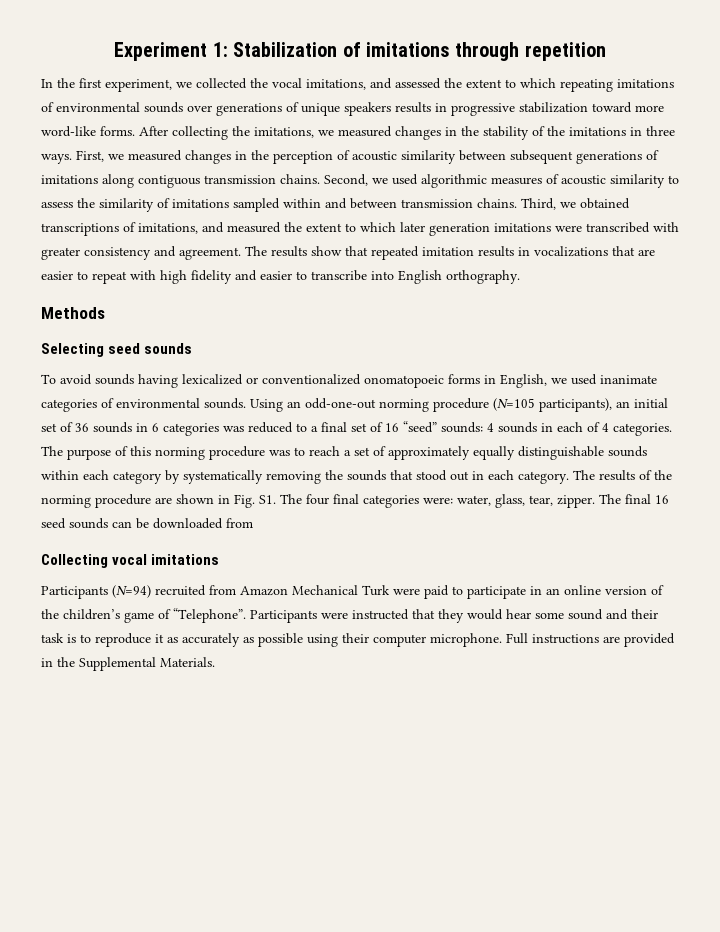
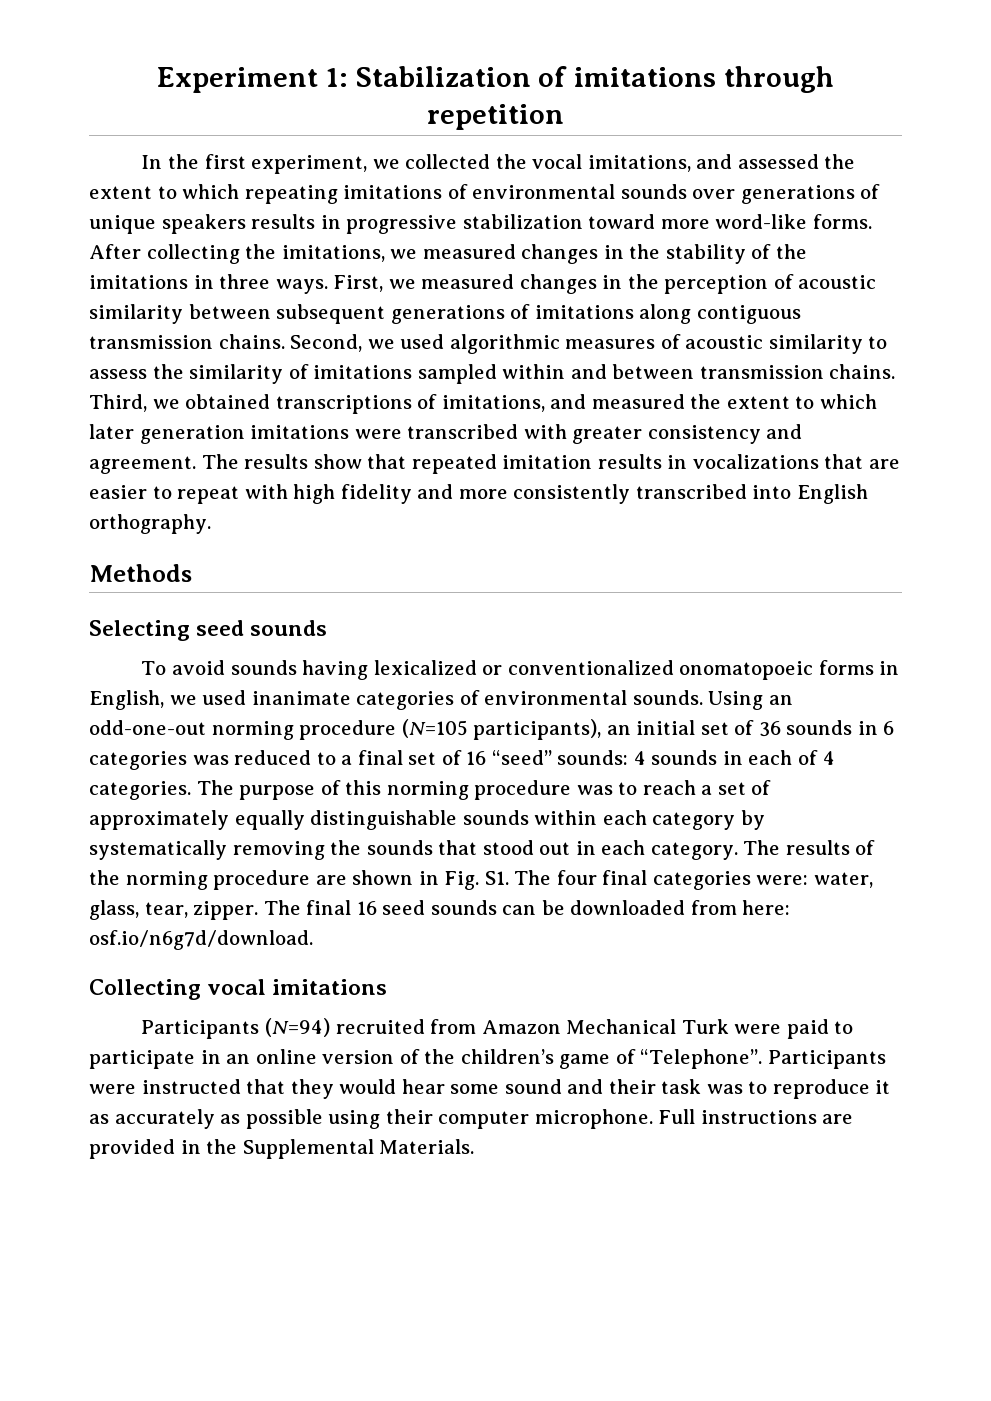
[260,270,367,281] easier to transcribe -> [458,484,747,504] more consistently transcribed
(253, 523) none -> [742,900,791,915] [89,930,313,950] here: osf.io/n6g7d/download.
[67,634,76,643] is -> [706,1084,743,1094] was

